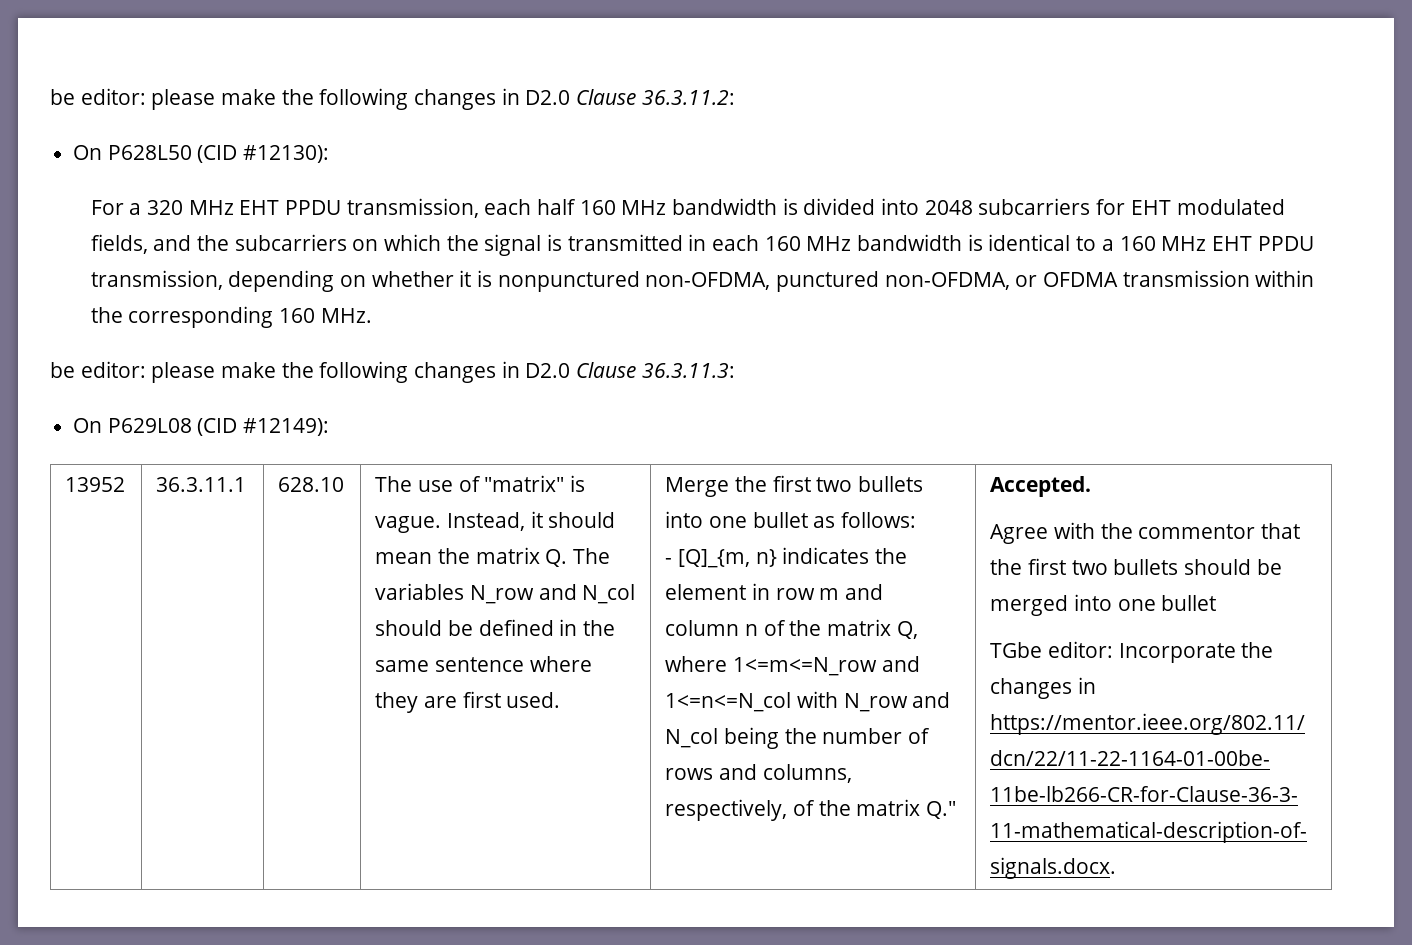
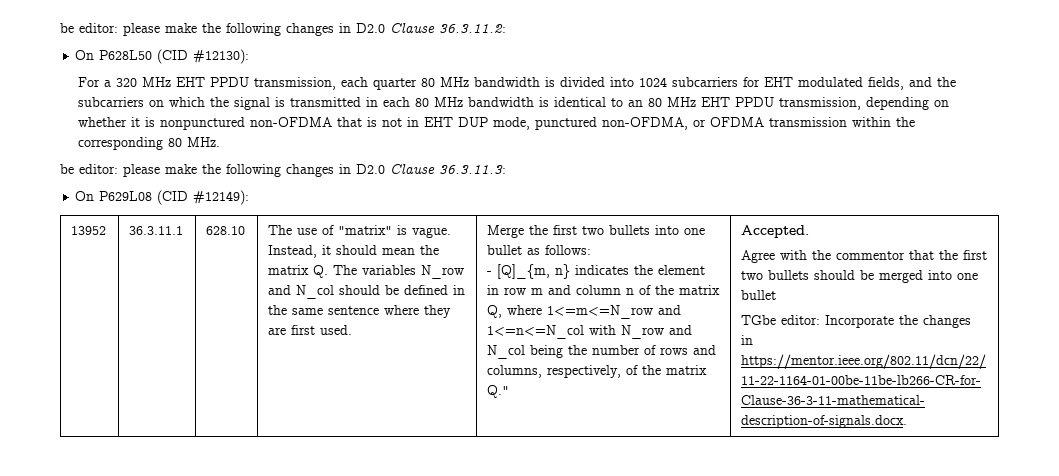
[537,199,616,215] half 160 -> [373,78,436,90] quarter 80
[924,200,973,215] 2048 -> [639,77,668,87] 1024
[764,236,801,251] 160 -> [415,98,430,107] 80
[1101,236,1156,251] a 160 -> [628,98,663,107] an 80
[645,272,771,290] non-OFDMA, -> [250,117,531,130] non-OFDMA that is not in EHT DUP mode,
[279,308,316,323] 160 -> [168,138,183,147] 80

